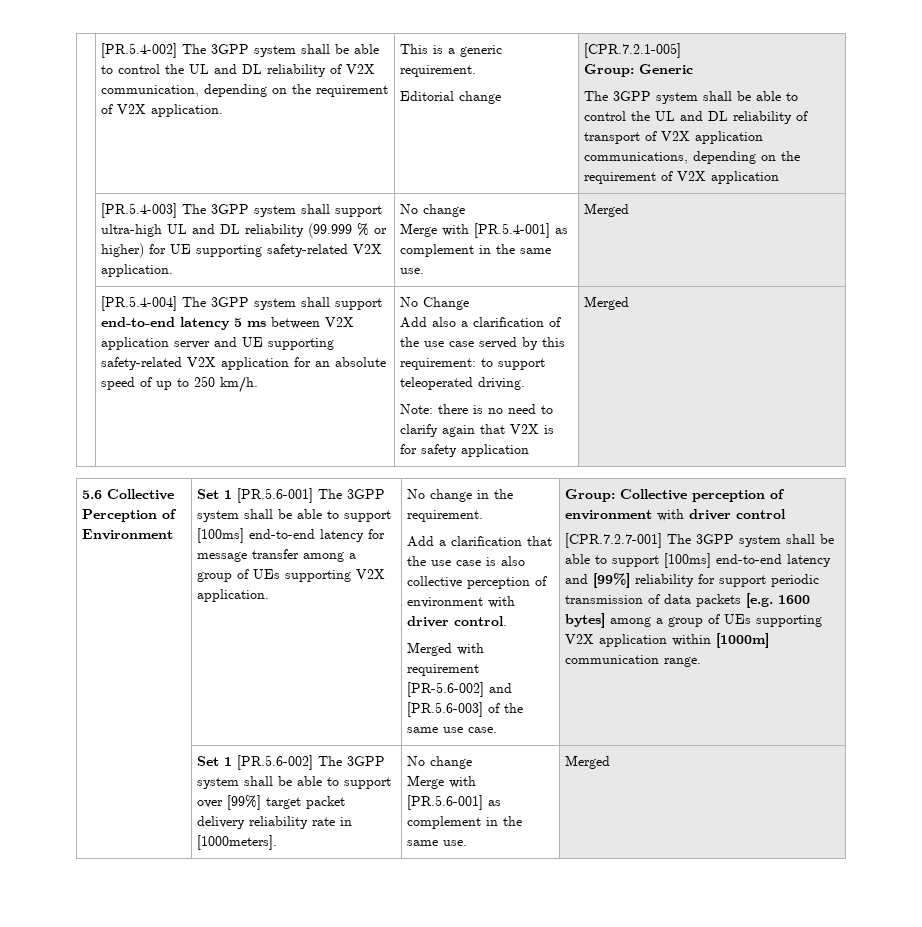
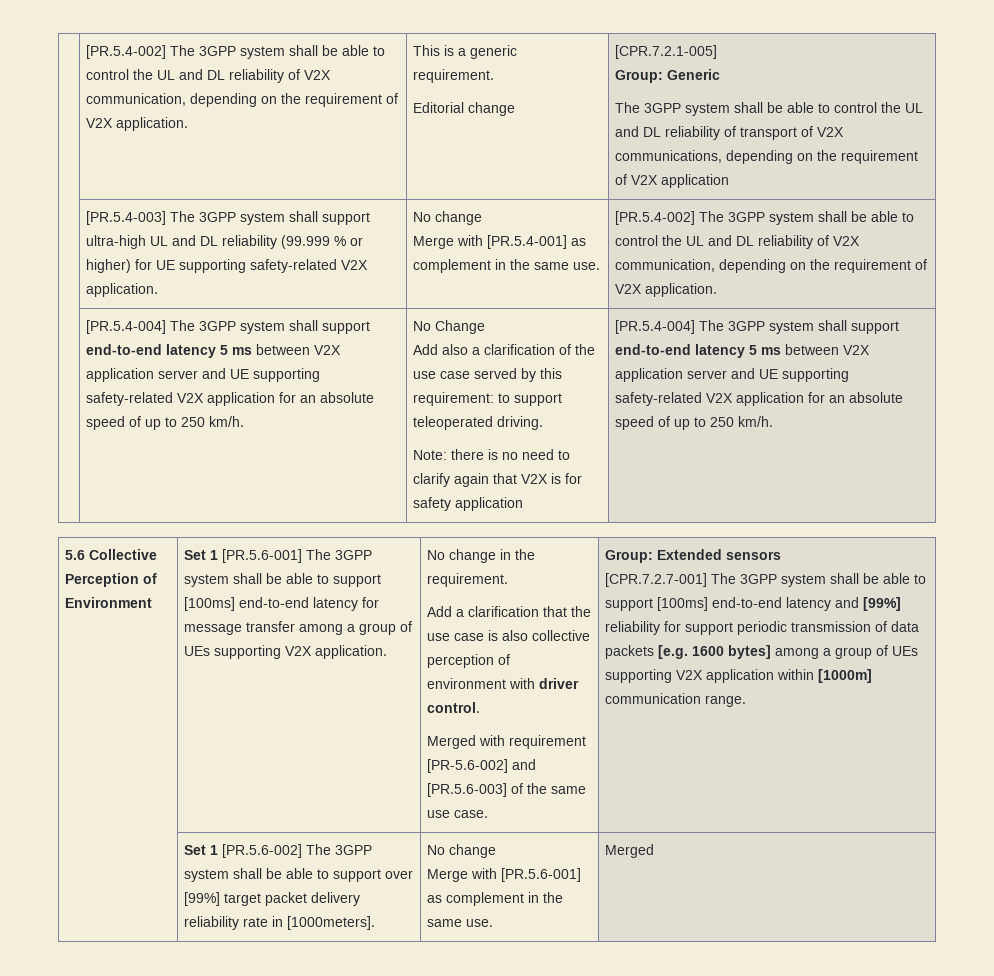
[695,131,764,144] application -> (845, 132) none
[584,203,630,217] Merged -> [615,211,915,225] [615,235,861,249] [615,259,928,273] [615,283,718,297] [PR.5.4-002] The 3GPP system shall be able to control the UL and DL reliability of V2X communication, depending on the requirement of V2X application.
[584,296,630,310] Merged -> [615,320,900,334] [615,344,871,358] [615,368,850,382] [615,392,904,406] [615,416,774,430] [PR.5.4-004] The 3GPP system shall support end-to-end latency 5 ms between V2X application server and UE supporting safety-related V2X application for an absolute speed of up to 250 km/h.
[620,489,786,502] [565,509,787,521] Collective perception of environment with driver control -> [657,549,782,560] Extended sensors

